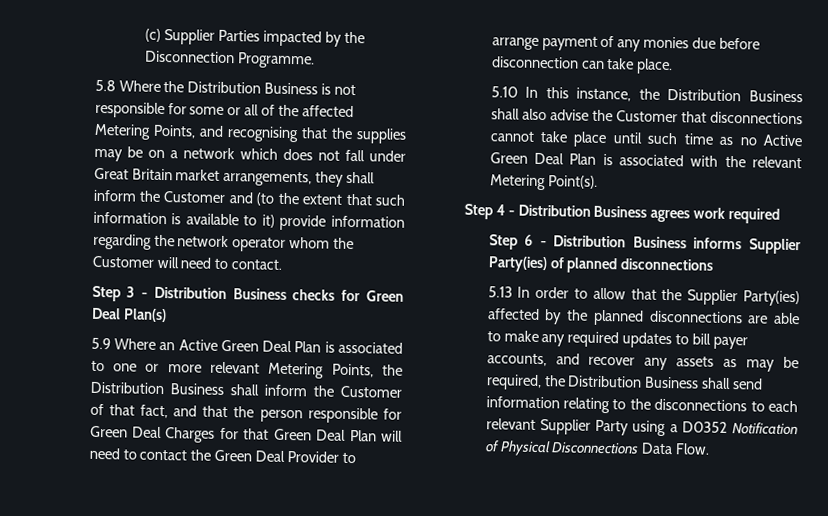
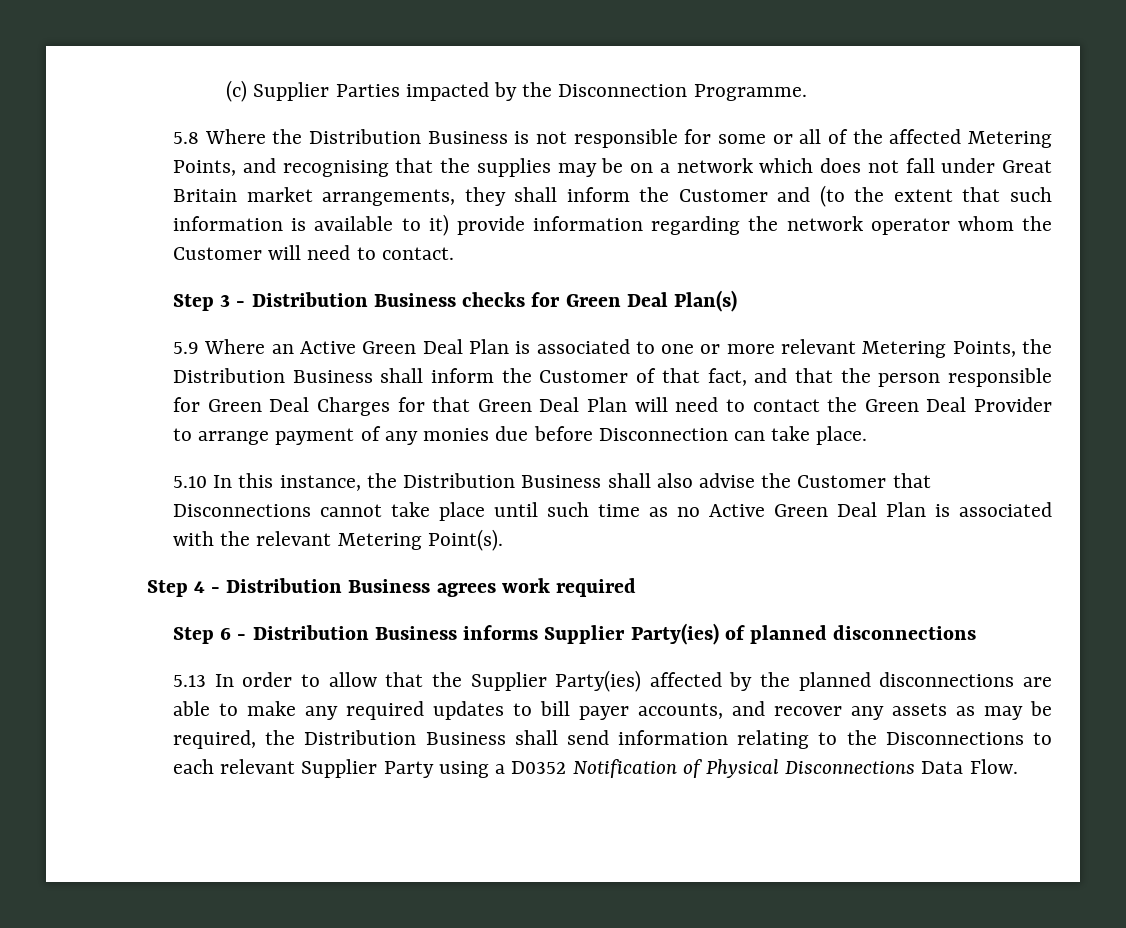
[491,56,579,69] disconnection -> [598,428,728,441] Disconnection
[710,111,803,125] disconnections -> [173,504,312,517] Disconnections
[654,398,748,412] disconnections -> [885,732,1024,745] Disconnections

